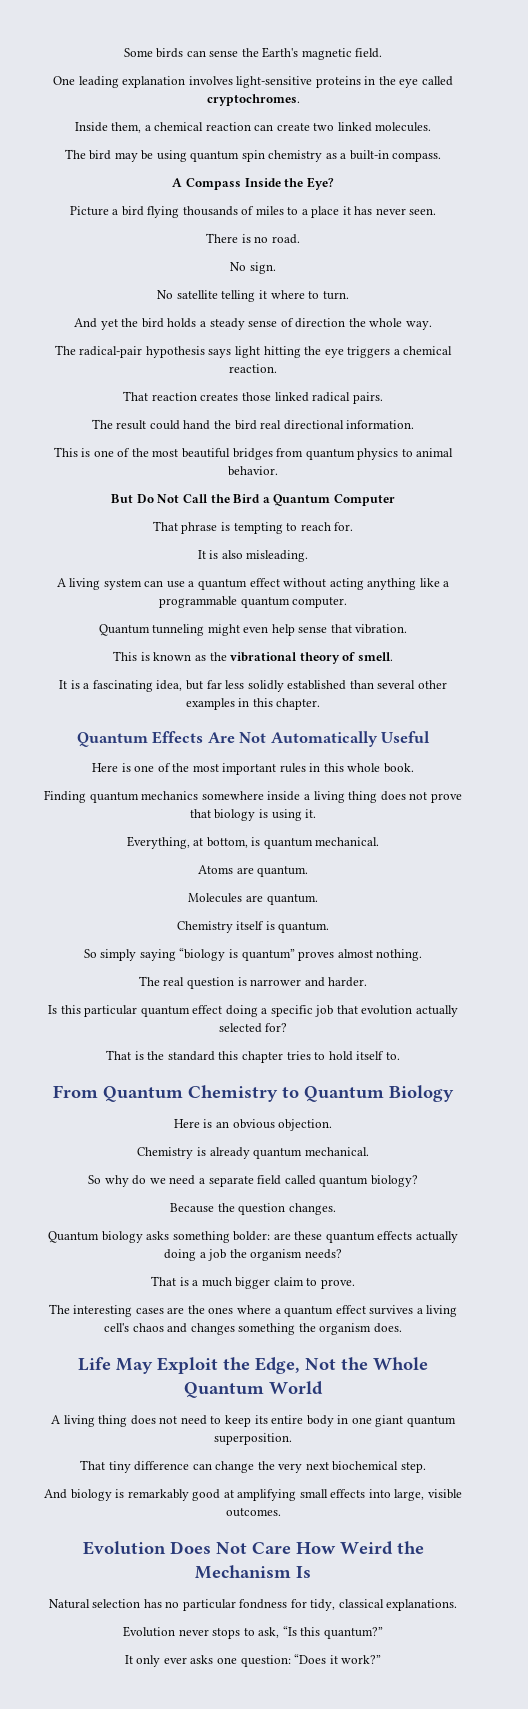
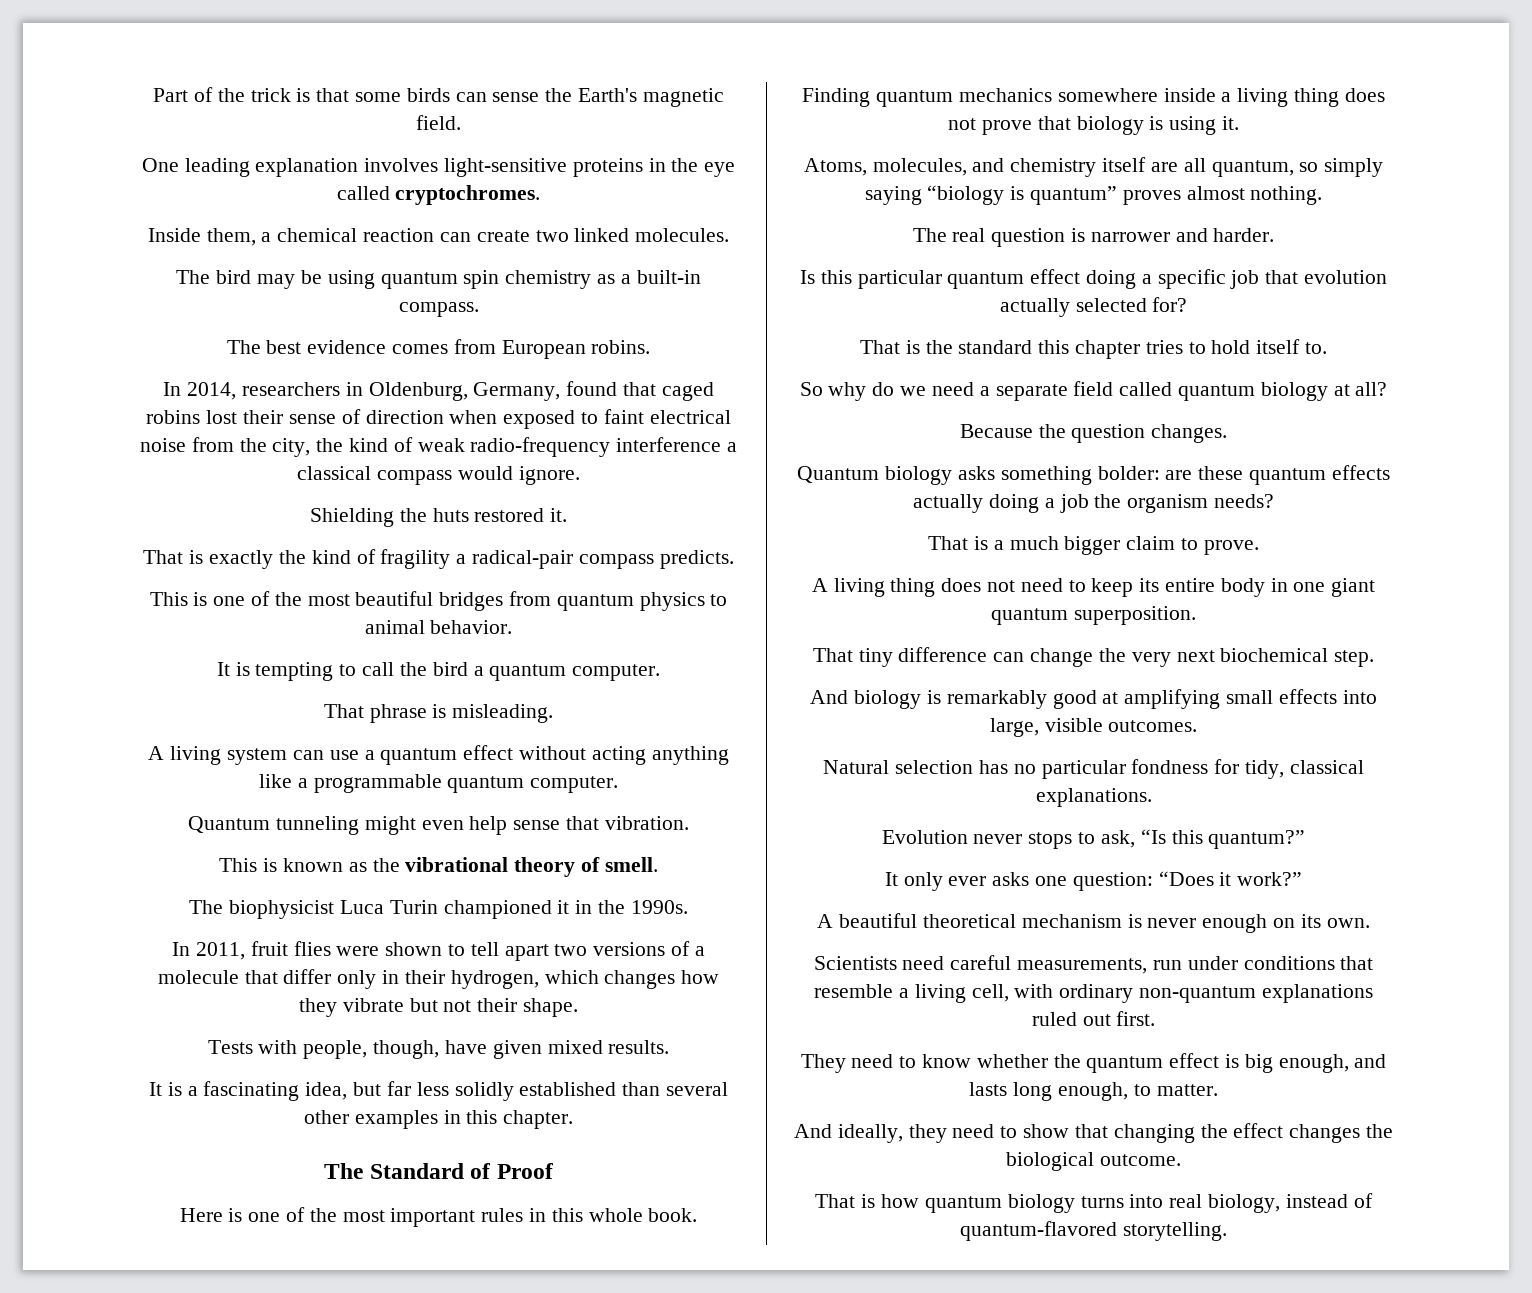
[123,48,153,57] Some -> [153,87,402,102] Part of the trick is that some
[172,177,334,190] [69,206,437,218] [206,233,300,244] [230,262,276,274] [157,290,349,302] [74,318,432,330] [54,345,453,358] [229,364,277,373] [123,391,383,404] [91,419,415,430] A Compass Inside the Eye? // Picture a bird flying thousands of miles to a place it has never seen. // There is no road. // No sign. // No satellite telling it where to turn. // And yet the bird holds a steady sense of direction the whole way. // The radical-pair hypothesis says light hitting the eye triggers a chemical reaction. // That reaction creates those linked radical pairs. // The result could hand the bird real directional information. -> [226,339,651,359] [163,381,714,401] [146,409,731,429] [139,437,738,457] [297,466,580,485] [309,508,568,527] [143,549,734,569] The best evidence comes from European robins. // In 2014, researchers in Oldenburg, Germany, found that caged robins lost their sense of direction when exposed to faint electrical noise from the city, the kind of weak radio-frequency interference a classical compass would ignore. // Shielding the huts restored it. // That is exactly the kind of fragility a radical-pair compass predicts.
[111,494,395,506] [152,521,354,534] [197,550,243,559] But Do Not Call the Bird a Quantum Computer // That phrase is tempting to reach for. // It is also -> [216,662,661,681] [323,704,447,723] It is tempting to call the bird a quantum computer. // That phrase is
(393, 656) none -> [189,900,688,919] [172,941,705,961] [157,969,720,989] [298,998,579,1017] [207,1040,670,1059] // The biophysicist Luca Turin championed it in the 1990s. // In 2011, fruit flies were shown to tell apart two versions of a molecule that differ only in their hydrogen, which changes how they vibrate but not their shape. // Tests with people, though, have given mixed results.
[76,731,431,747] Quantum Effects Are Not Automatically Useful -> [324,1163,554,1179] The Standard of Proof
[126,836,380,849] [197,865,309,877] [188,893,318,905] [176,921,330,933] [83,949,97,958] Everything, at bottom, is quantum mechanical. // Atoms are quantum. // Molecules are quantum. // Chemistry itself is quantum. // So -> [803,157,1319,177] Atoms, molecules, and chemistry itself are all quantum, so
[53,1085,454,1102] [173,1119,333,1131] [137,1147,369,1159] // From Quantum Chemistry to Quantum Biology // Here is an obvious objection. // Chemistry is already quantum mechanical. -> (1328, 348) none
[370,1175,418,1187] biology? -> [1260,382,1388,401] biology at all?
[48,1304,458,1317] [104,1323,402,1335] [78,1357,428,1374] [184,1381,323,1398] // The interesting cases are the ones where a quantum effect survives a living cell's chaos and changes something the organism does. // Life May Exploit the Edge, Not the Whole Quantum World -> (1259, 547) none
[82,1541,424,1555] [195,1565,311,1579] // Evolution Does Not Care How Weird the Mechanism Is -> (1198, 726) none
(382, 1659) none -> [817,913,1370,933] [813,955,1374,974] [814,984,1373,1003] [1031,1011,1156,1026] [800,1053,1387,1073] [969,1082,1218,1101] [794,1123,1393,1143] [1006,1152,1181,1171] [815,1193,1373,1213] [960,1221,1227,1241] // A beautiful theoretical mechanism is never enough on its own. // Scientists need careful measurements, run under conditions that resemble a living cell, with ordinary non-quantum explanations ruled out first. // They need to know whether the quantum effect is big enough, and lasts long enough, to matter. // And ideally, they need to show that changing the effect changes the biological outcome. // That is how quantum biology turns into real biology, instead of quantum-flavored storytelling.

